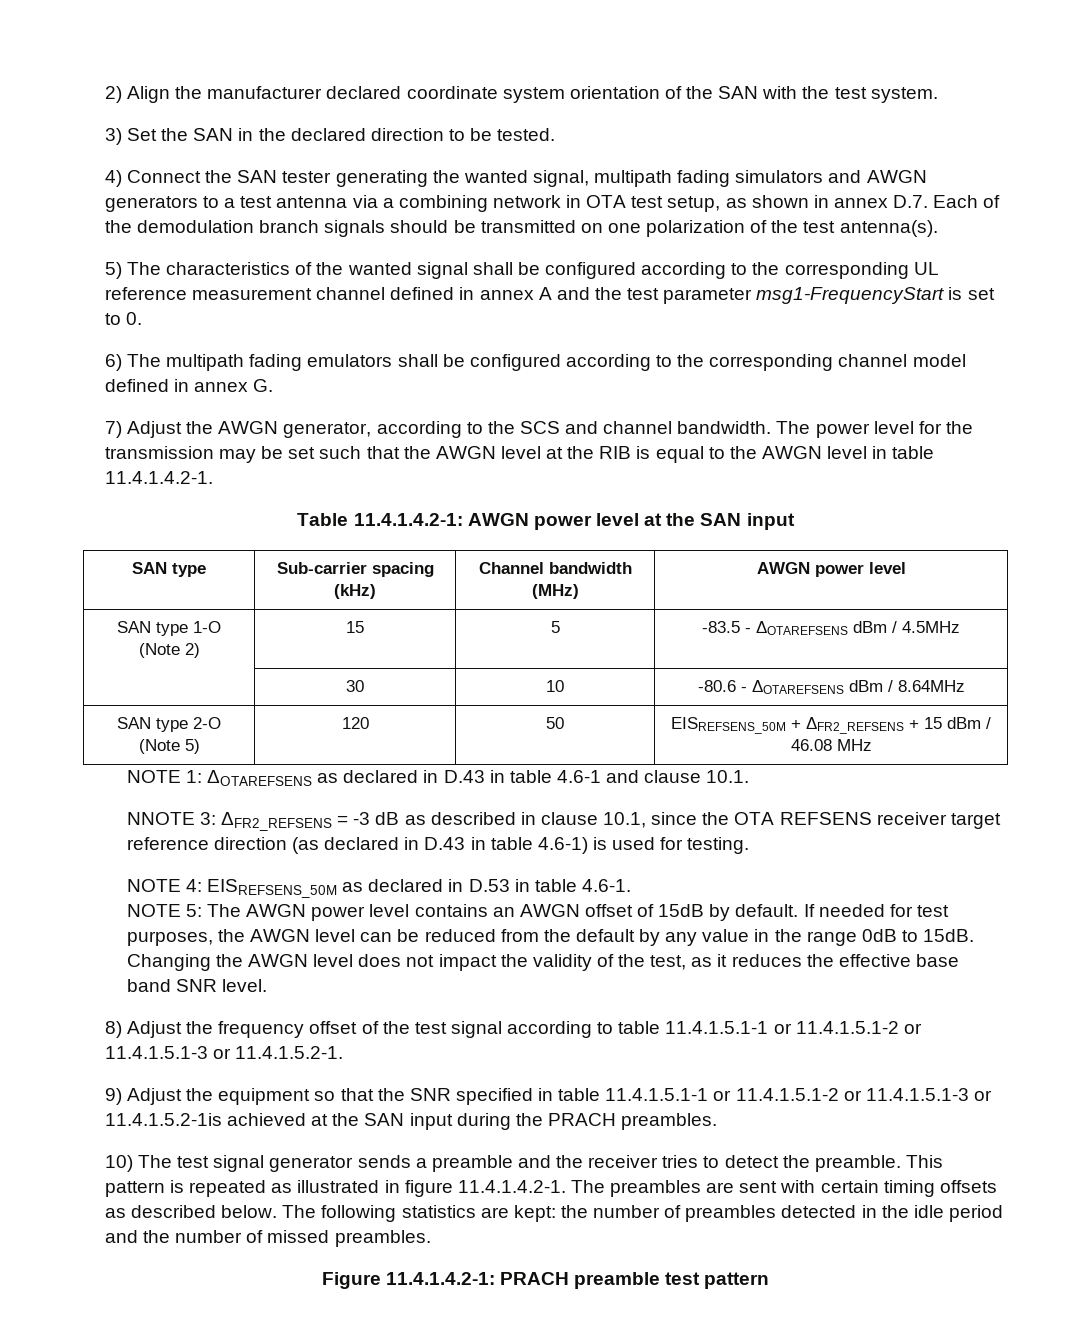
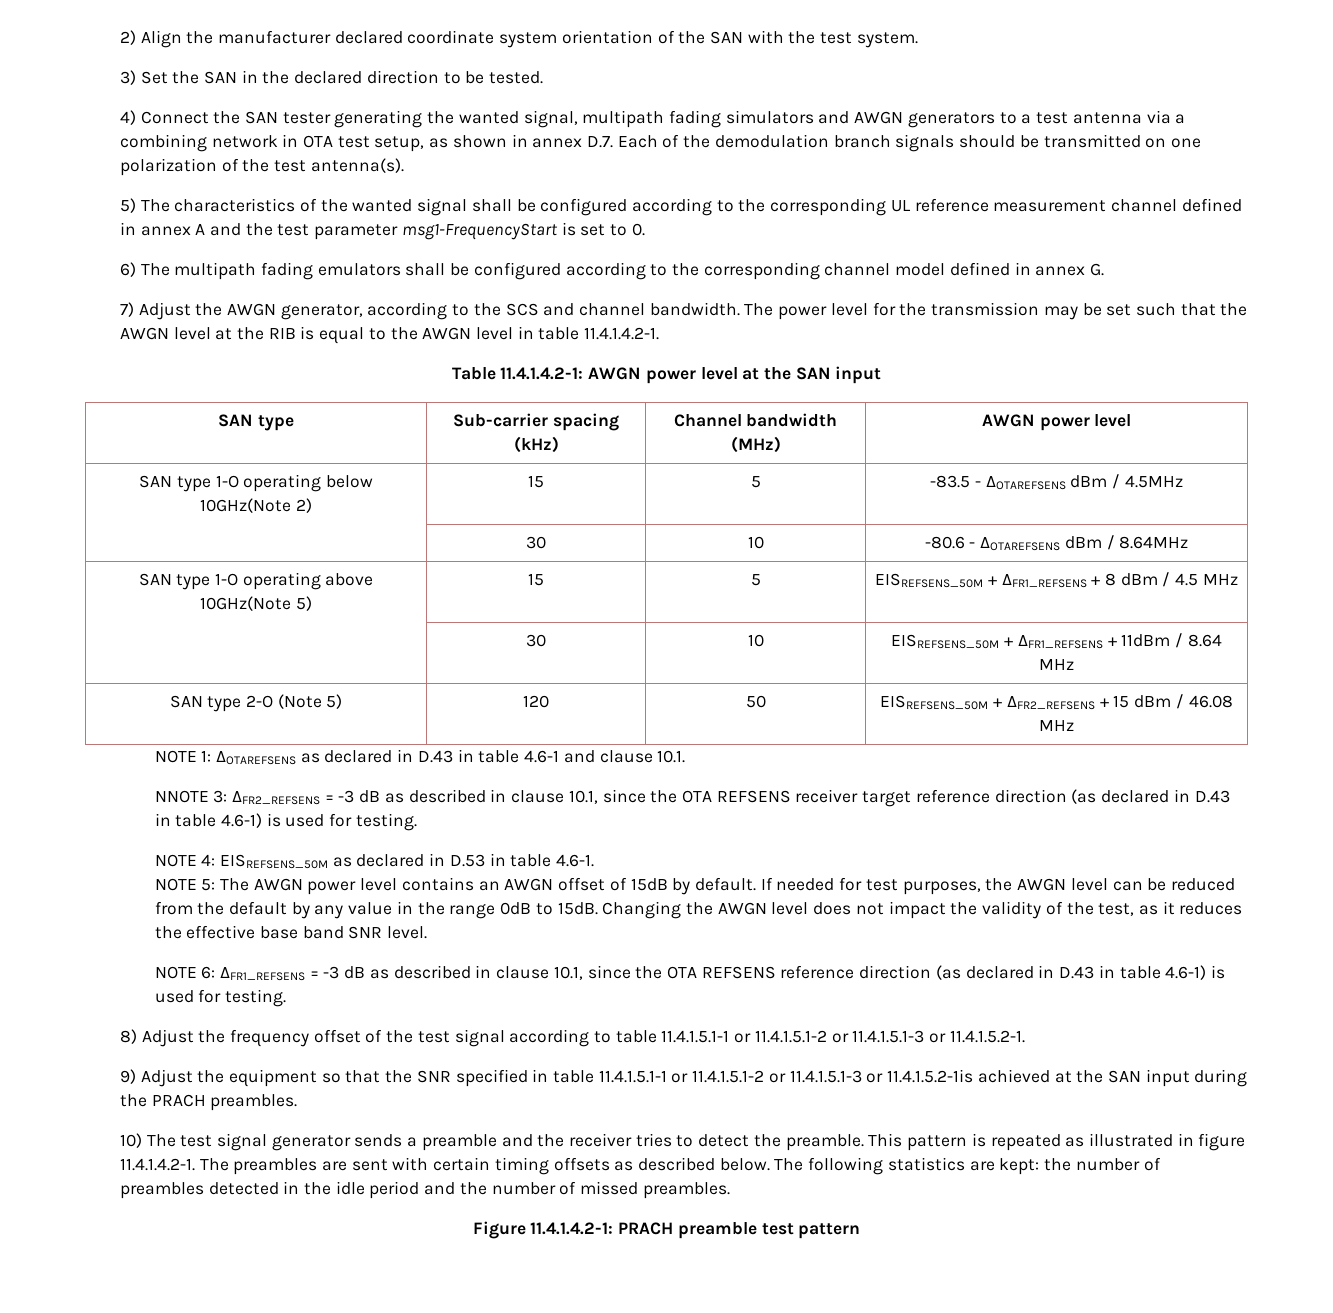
[138,643,180,658] (Note -> [243,474,373,492] [200,498,292,513] operating below 10GHz(Note
(965, 686) none -> [138,572,374,590] [200,596,312,611] [528,573,544,586] [750,574,761,586] [875,572,1238,588] [526,634,546,647] [747,634,764,647] [891,633,1222,649] [1039,659,1074,670] // SAN type 1-O operating above 10GHz(Note 5) | 15 | 5 | EISREFSENS_50M + ΔFR1_REFSENS + 8 dBm / 4.5 MHz // | 30 | 10 | EISREFSENS_50M + ΔFR1_REFSENS + 11dBm / 8.64 MHz
(268, 985) none -> [154,965,1225,981] [154,989,287,1007] // NOTE 6: ΔFR1_REFSENS = -3 dB as described in clause 10.1, since the OTA REFSENS reference direction (as declared in D.43 in table 4.6-1) is used for testing.

